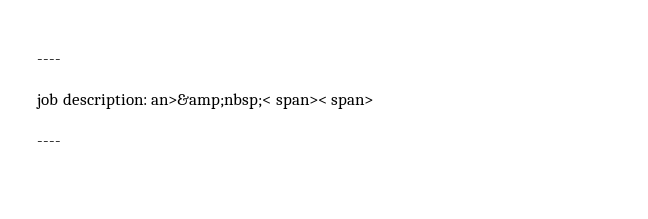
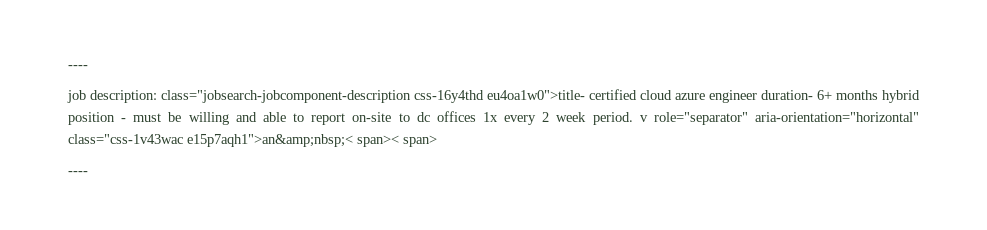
[151,93,272,109] an>&amp;nbsp;< -> [161,89,920,103] [68,111,919,125] [68,134,353,147] class="jobsearch-jobcomponent-description css-16y4thd eu4oa1w0">title- certified cloud azure engineer duration- 6+ months hybrid position - must be willing and able to report on-site to dc offices 1x every 2 week period. v role="separator" aria-orientation="horizontal" class="css-1v43wac e15p7aqh1">an&amp;nbsp;<

